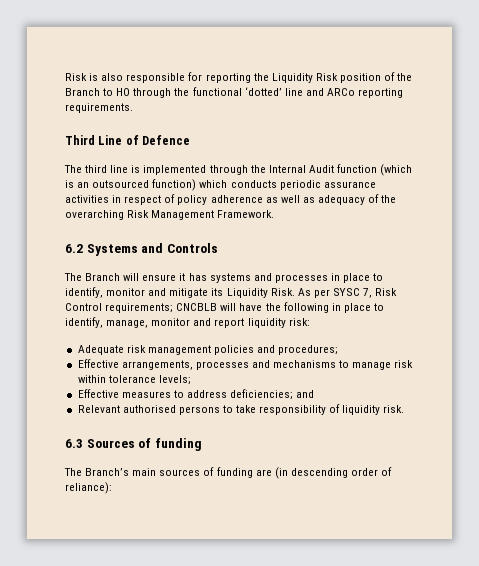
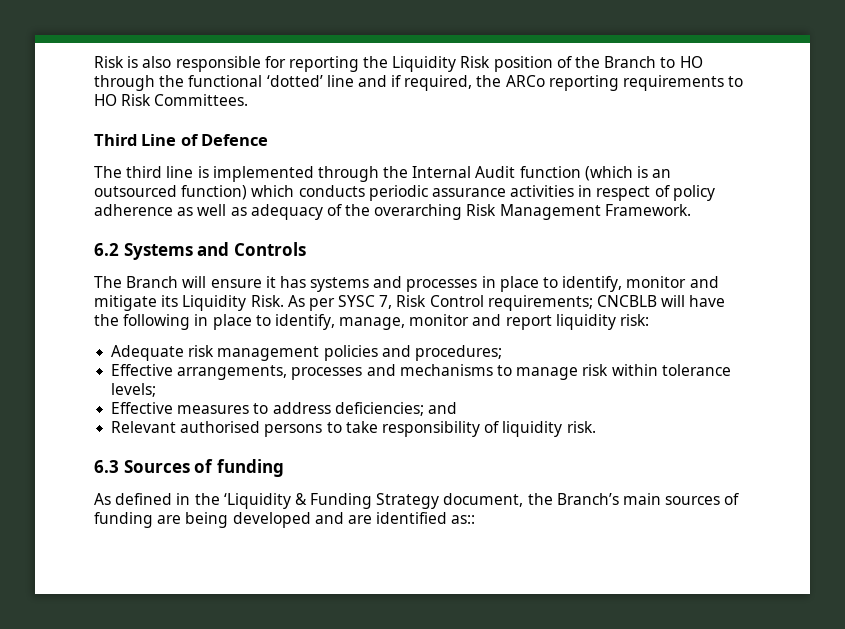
[326,88,404,98] [65,103,133,113] ARCo reporting requirements. -> [391,75,744,91] [94,94,249,106] if required, the ARCo reporting requirements to HO Risk Committees.
[64,468,82,476] The -> [94,493,553,509] As defined in the ‘Liquidity & Funding Strategy document, the
[274,467,393,479] [65,482,112,494] (in descending order of reliance): -> [185,512,476,528] being developed and are identified as::

